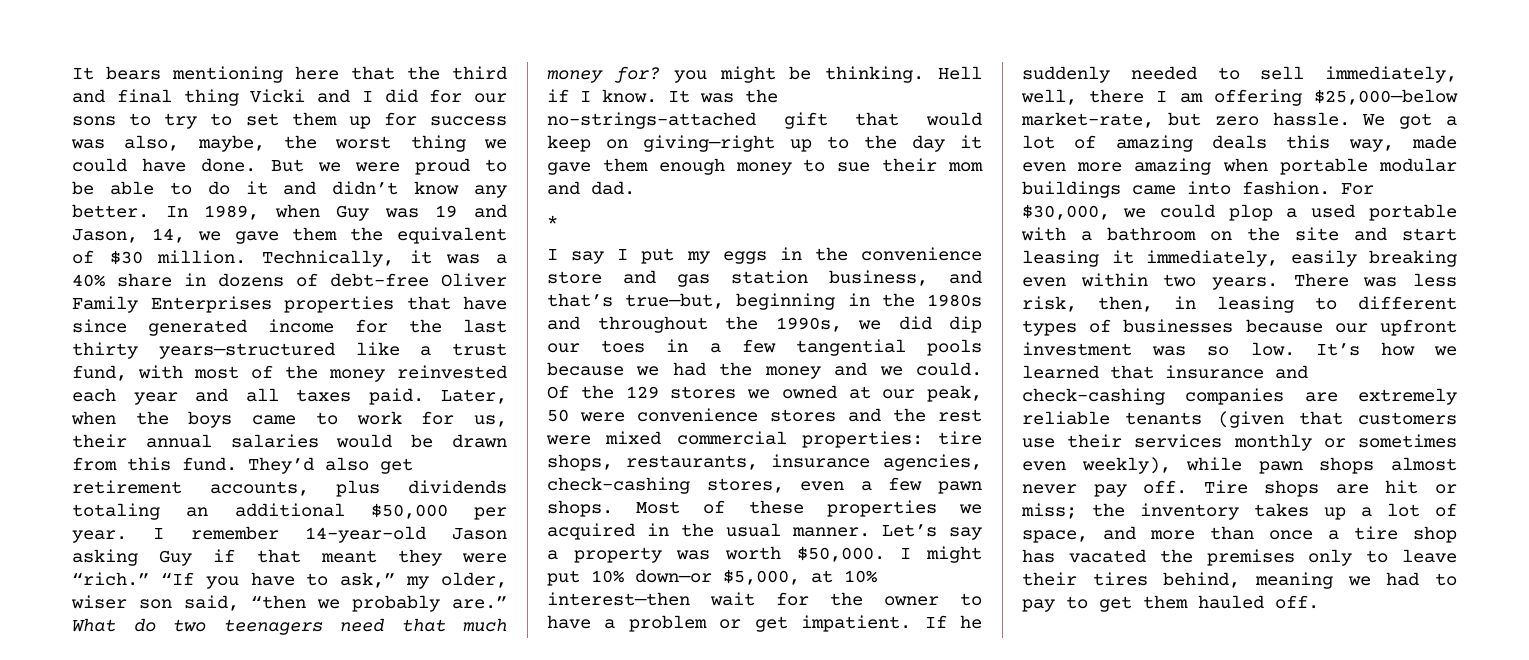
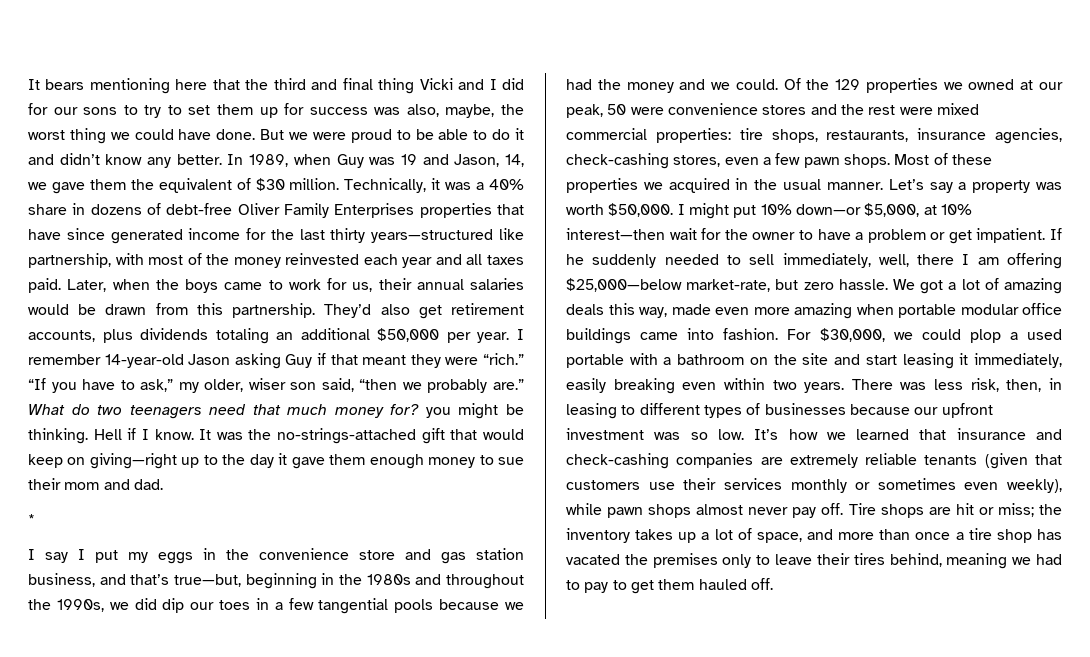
[420,343,507,356] [72,365,127,381] a trust fund, -> [28,253,111,268] partnership,
[182,457,237,471] fund. -> [232,303,316,318] partnership.
[670,386,737,399] stores -> [865,78,938,93] properties
(1457, 165) none -> [1022,303,1062,315] office

